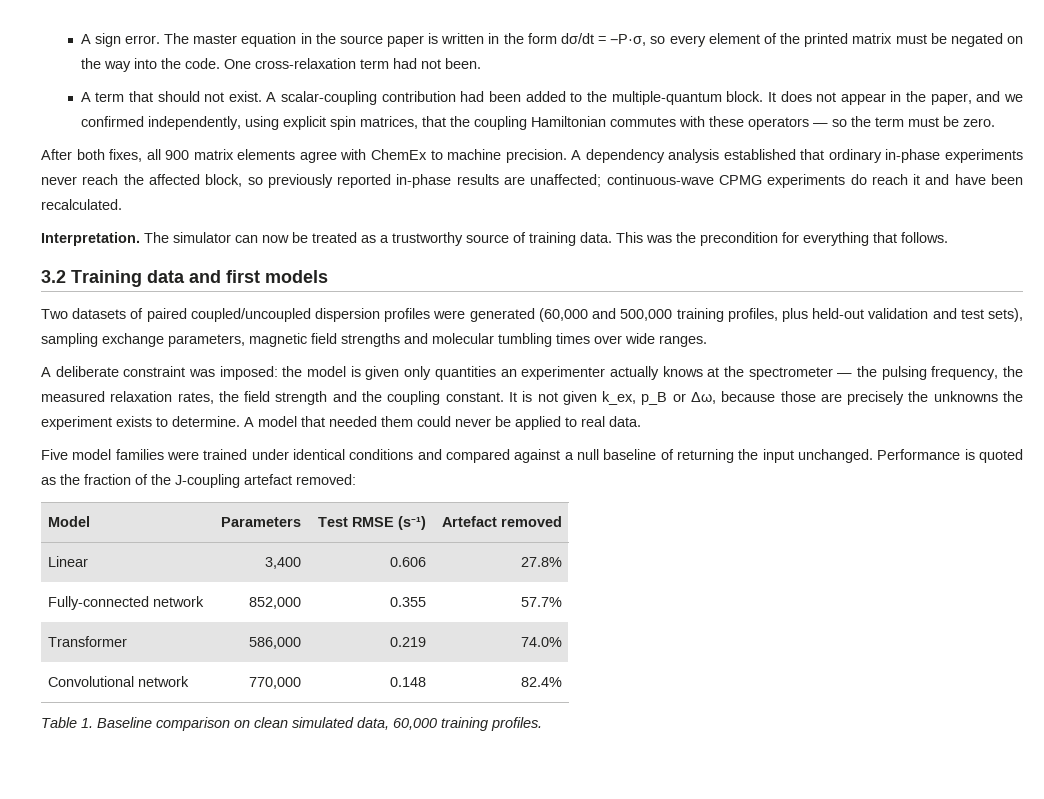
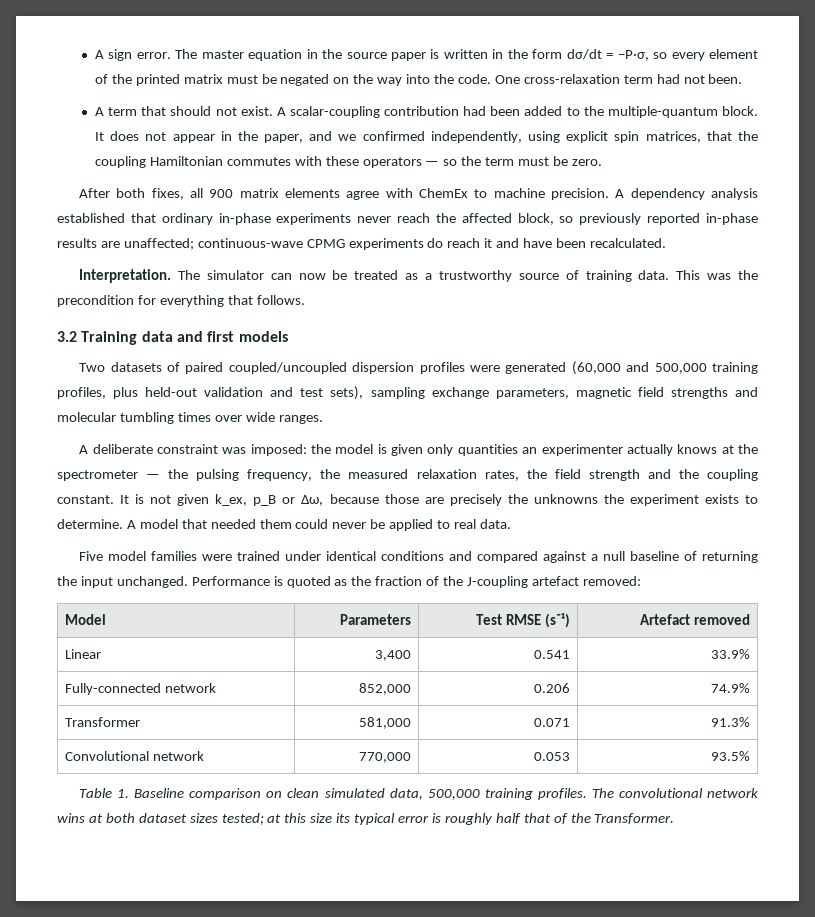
[390,557,427,567] [521,557,563,567] 0.606 | 27.8% -> [533,650,570,659] [710,649,750,659] 0.541 | 33.9%
[390,597,427,607] [521,597,563,607] 0.355 | 57.7% -> [533,683,570,693] [710,683,750,693] 0.206 | 74.9%
[249,637,302,649] [390,637,427,647] [521,637,563,647] 586,000 | 0.219 | 74.0% -> [358,717,411,729] [533,718,570,727] [710,717,750,727] 581,000 | 0.071 | 91.3%
[390,677,427,687] [521,677,563,687] 0.148 | 82.4% -> [533,752,570,761] [710,751,750,761] 0.053 | 93.5%
[393,718,437,730] 60,000 -> [427,789,480,800] 500,000
(542, 724) none -> [591,788,758,798] [57,813,675,825] The convolutional network wins at both dataset sizes tested; at this size its typical error is roughly half that of the Transformer.

